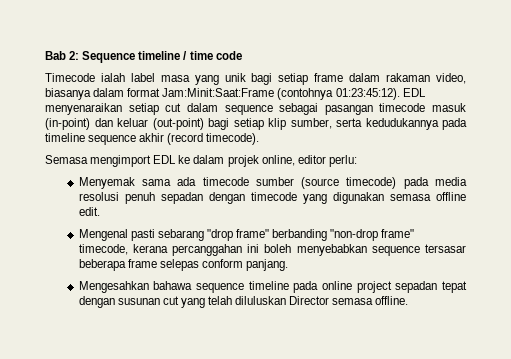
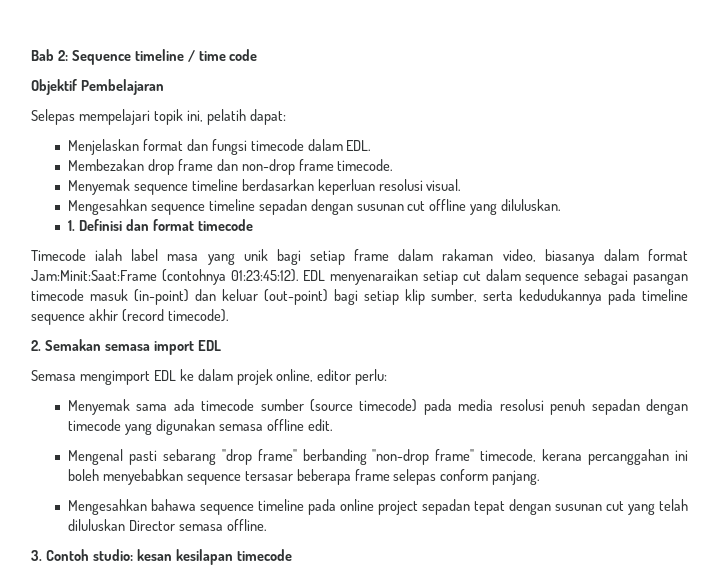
(242, 55) none -> [31,79,164,95] [31,109,286,125] [67,139,372,155] [67,159,394,175] [67,179,462,195] [67,199,562,215] [67,219,253,231] // Objektif Pembelajaran // Selepas mempelajari topik ini, pelatih dapat: // Menjelaskan format dan fungsi timecode dalam EDL. // Membezakan drop frame dan non-drop frame timecode. // Menyemak sequence timeline berdasarkan keperluan resolusi visual. // Mengesahkan sequence timeline sepadan dengan susunan cut offline yang diluluskan. // 1. Definisi dan format timecode
(260, 139) none -> [31,339,221,355] // 2. Semakan semasa import EDL
(409, 300) none -> [31,549,292,565] // 3. Contoh studio: kesan kesilapan timecode

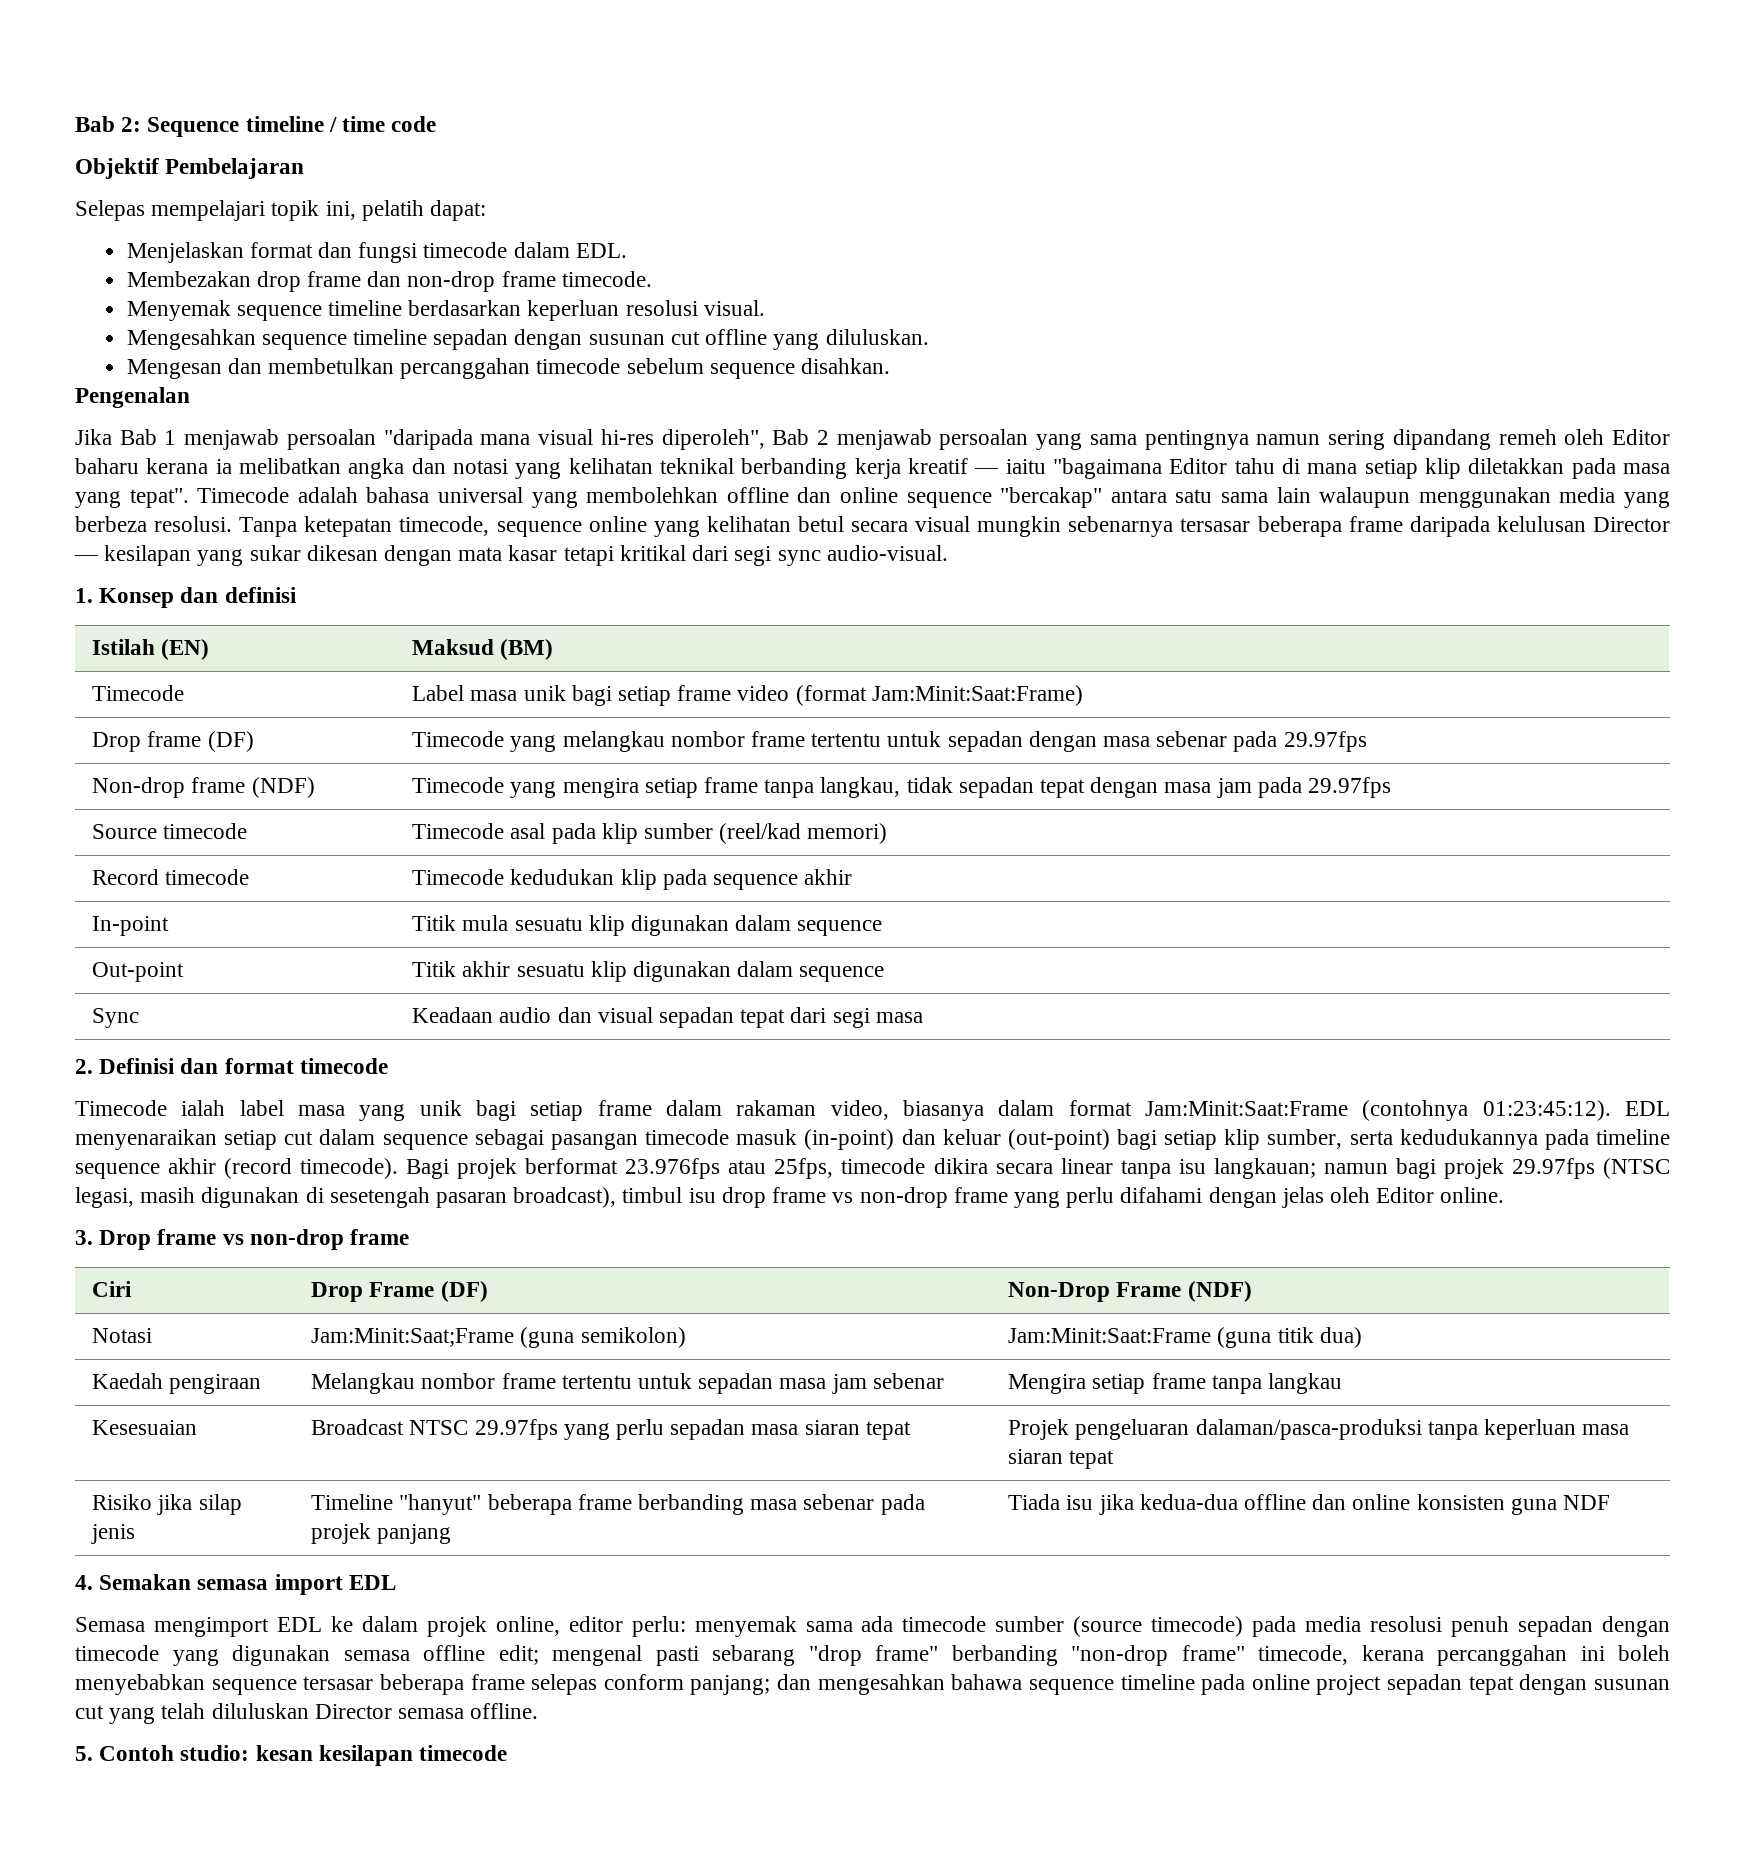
[67,220,75,231] 1. -> [126,358,891,379] [75,387,190,408] [75,429,1671,450] [75,458,1670,479] [75,487,1670,508] [75,516,1670,537] [74,545,948,566] [75,587,297,608] [92,639,210,660] [412,639,554,660] [92,685,185,701] [412,685,1083,706] [92,731,254,752] [412,731,1367,752] [92,777,315,798] [412,777,1392,798] [92,823,248,839] [412,823,888,844] [92,869,250,885] [412,869,853,890] [92,916,170,936] [412,915,883,936] [92,962,185,982] [412,961,885,982] [92,1008,140,1028] [412,1007,923,1028] [75,1059,93,1074] Mengesan dan membetulkan percanggahan timecode sebelum sequence disahkan. // Pengenalan // Jika Bab 1 menjawab persoalan "daripada mana visual hi-res diperoleh", Bab 2 menjawab persoalan yang sama pentingnya namun sering dipandang remeh oleh Editor baharu kerana ia melibatkan angka dan notasi yang kelihatan teknikal berbanding kerja kreatif — iaitu "bagaimana Editor tahu di mana setiap klip diletakkan pada masa yang tepat". Timecode adalah bahasa universal yang membolehkan offline dan online sequence "bercakap" antara satu sama lain walaupun menggunakan media yang berbeza resolusi. Tanpa ketepatan timecode, sequence online yang kelihatan betul secara visual mungkin sebenarnya tersasar beberapa frame daripada kelulusan Director — kesilapan yang sukar dikesan dengan mata kasar tetapi kritikal dari segi sync audio-visual. // 1. Konsep dan definisi // Istilah (EN) | Maksud (BM) // Timecode | Label masa unik bagi setiap frame video (format Jam:Minit:Saat:Frame) // Drop frame (DF) | Timecode yang melangkau nombor frame tertentu untuk sepadan dengan masa sebenar pada 29.97fps // Non-drop frame (NDF) | Timecode yang mengira setiap frame tanpa langkau, tidak sepadan tepat dengan masa jam pada 29.97fps // Source timecode | Timecode asal pada klip sumber (reel/kad memori) // Record timecode | Timecode kedudukan klip pada sequence akhir // In-point | Titik mula sesuatu klip digunakan dalam sequence // Out-point | Titik akhir sesuatu klip digunakan dalam sequence // Sync | Keadaan audio dan visual sepadan tepat dari segi masa // 2.
[31,340,41,351] // 2. -> [406,1158,1670,1179] [75,1187,1505,1208] [75,1229,410,1250] [92,1281,133,1297] [311,1281,488,1302] [1008,1281,1252,1302] [92,1328,153,1343] [311,1327,686,1348] [1008,1327,1362,1348] [92,1373,262,1394] [311,1373,944,1394] [1008,1373,1343,1394] [92,1420,198,1435] [311,1419,911,1440] [1008,1419,1630,1440] [1008,1449,1115,1469] [92,1494,242,1515] [91,1524,136,1544] [311,1494,925,1515] [311,1523,452,1544] [1008,1494,1611,1515] [75,1575,93,1590] Bagi projek berformat 23.976fps atau 25fps, timecode dikira secara linear tanpa isu langkauan; namun bagi projek 29.97fps (NTSC legasi, masih digunakan di sesetengah pasaran broadcast), timbul isu drop frame vs non-drop frame yang perlu difahami dengan jelas oleh Editor online. // 3. Drop frame vs non-drop frame // Ciri | Drop Frame (DF) | Non-Drop Frame (NDF) // Notasi | Jam:Minit:Saat;Frame (guna semikolon) | Jam:Minit:Saat:Frame (guna titik dua) // Kaedah pengiraan | Melangkau nombor frame tertentu untuk sepadan masa jam sebenar | Mengira setiap frame tanpa langkau // Kesesuaian | Broadcast NTSC 29.97fps yang perlu sepadan masa siaran tepat | Projek pengeluaran dalaman/pasca-produksi tanpa keperluan masa siaran tepat // Risiko jika silap jenis | Timeline "hanyut" beberapa frame berbanding masa sebenar pada projek panjang | Tiada isu jika kedua-dua offline dan online konsisten guna NDF // 4.
[67,399,130,415] // Menyemak -> [694,1616,797,1637] menyemak
[307,419,333,431] [67,449,123,465] edit. // Mengenal -> [498,1645,642,1666] edit; mengenal
[492,470,541,485] [67,499,147,515] panjang. // Mengesahkan -> [690,1674,945,1695] panjang; dan mengesahkan
[31,550,42,561] 3. -> [75,1746,93,1761] 5.

